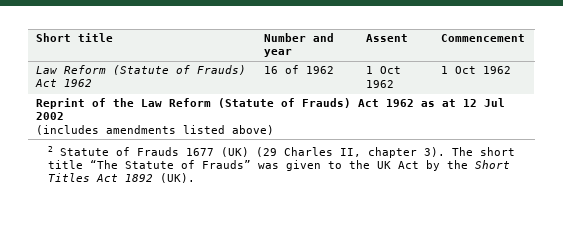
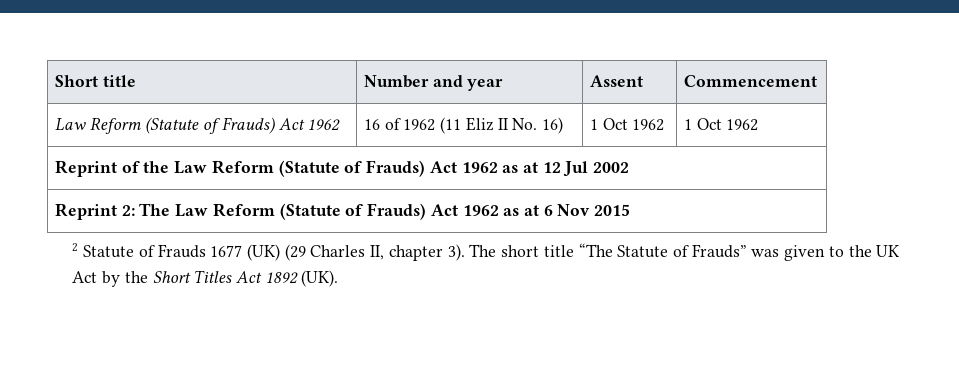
(334, 70) none -> [440,117,564,134] (11 Eliz II No. 16)
[35,125,274,135] // (includes amendments listed above) -> [55,203,631,220] // Reprint 2: The Law Reform (Statute of Frauds) Act 1962 as at 6 Nov 2015

